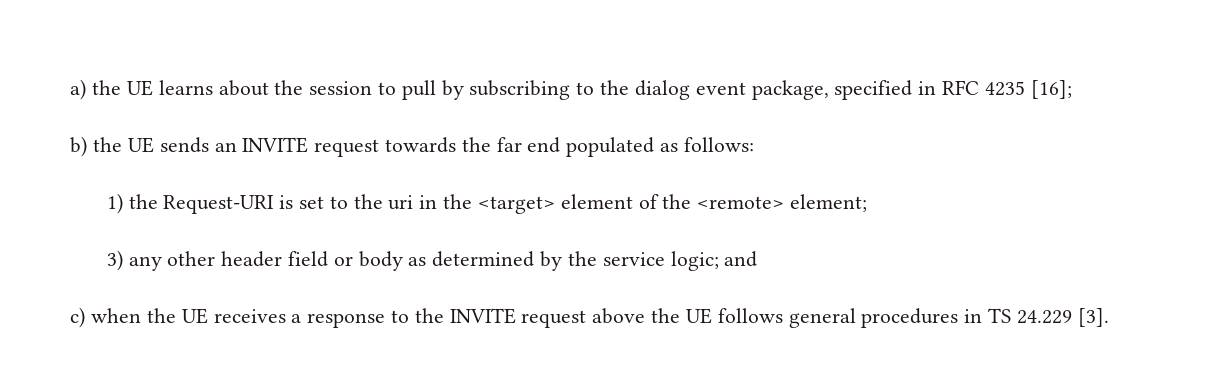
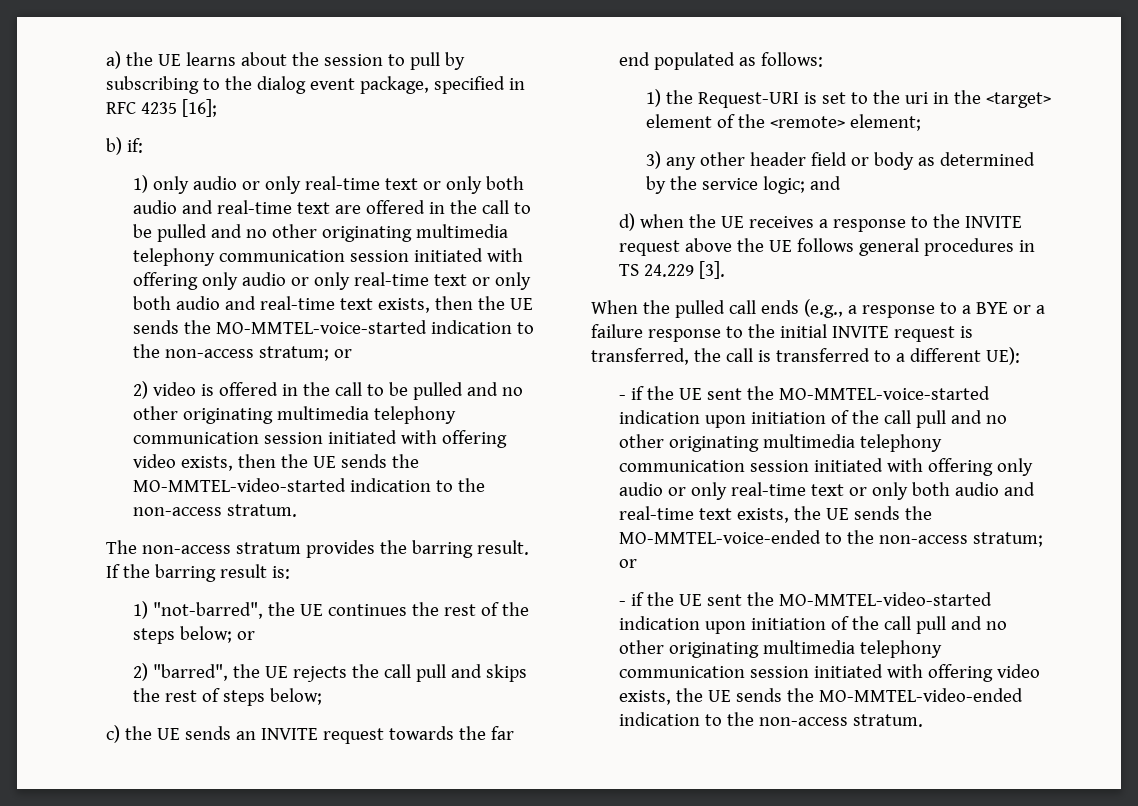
(88, 146) none -> [126,138,143,153] [133,175,525,194] [133,200,532,214] [133,224,509,242] [133,248,524,266] [133,272,532,290] [133,296,534,313] [133,320,535,334] [133,344,353,361] [133,381,524,400] [133,406,457,424] [133,430,508,448] [133,454,420,471] [133,478,486,492] [133,504,298,517] [105,540,529,558] [105,564,290,582] [133,601,530,619] [133,626,256,644] [133,663,528,682] [133,688,323,706] [105,725,120,743] if: // 1) only audio or only real-time text or only both audio and real-time text are offered in the call to be pulled and no other originating multimedia telephony communication session initiated with offering only audio or only real-time text or only both audio and real-time text exists, then the UE sends the MO-MMTEL-voice-started indication to the non-access stratum; or // 2) video is offered in the call to be pulled and no other originating multimedia telephony communication session initiated with offering video exists, then the UE sends the MO-MMTEL-video-started indication to the non-access stratum. // The non-access stratum provides the barring result. If the barring result is: // 1) "not-barred", the UE continues the rest of the steps below; or // 2) "barred", the UE rejects the call pull and skips the rest of steps below; // c)
[70,307,86,328] c) -> [618,213,635,231] d)
(1109, 317) none -> [591,299,1045,318] [591,324,973,342] [591,347,1020,365] [618,386,990,400] [618,410,1007,428] [618,434,942,452] [618,458,1033,476] [618,482,1035,500] [618,506,932,523] [618,530,1043,547] [618,559,637,568] [618,592,992,606] [618,616,1007,634] [618,640,942,658] [618,664,1040,682] [618,688,1023,705] [618,712,923,727] // When the pulled call ends (e.g., a response to a BYE or a failure response to the initial INVITE request is transferred, the call is transferred to a different UE): // - if the UE sent the MO-MMTEL-voice-started indication upon initiation of the call pull and no other originating multimedia telephony communication session initiated with offering only audio or only real-time text or only both audio and real-time text exists, the UE sends the MO-MMTEL-voice-ended to the non-access stratum; or // - if the UE sent the MO-MMTEL-video-started indication upon initiation of the call pull and no other originating multimedia telephony communication session initiated with offering video exists, the UE sends the MO-MMTEL-video-ended indication to the non-access stratum.

